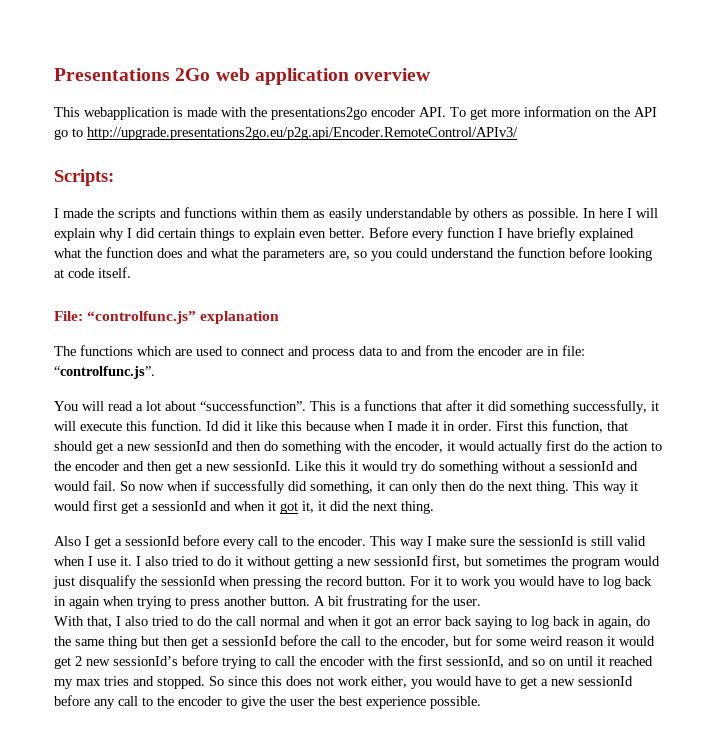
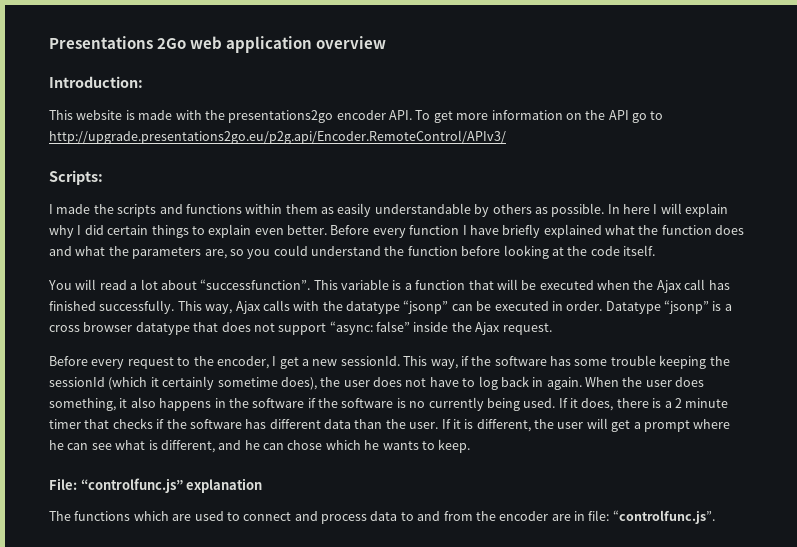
[54,107,170,120] // This webapplication -> [49,76,143,88] [49,110,123,120] // Introduction: // This website
(64, 273) none -> [567,246,588,256] the
(131, 272) none -> [48,279,730,293] [49,300,732,314] [49,321,552,335] [49,355,730,369] [49,376,705,390] [49,397,729,411] [49,418,731,432] [49,439,471,453] // You will read a lot about “successfunction”. This variable is a function that will be executed when the Ajax call has finished successfully. This way, Ajax calls with the datatype “jsonp” can be executed in order. Datatype “jsonp” is a cross browser datatype that does not support “async: false” inside the Ajax request. // Before every request to the encoder, I get a new sessionId. This way, if the software has some trouble keeping the sessionId (which it certainly sometime does), the user does not have to log back in again. When the user does something, it also happens in the software if the software is no currently being used. If it does, there is a 2 minute timer that checks if the software has different data than the user. If it is different, the user will get a prompt where he can see what is different, and he can chose which he wants to keep.
[54,400,659,414] [54,420,628,433] [54,440,662,454] [54,461,638,474] [54,480,638,494] [54,500,434,514] [54,535,646,549] [54,555,660,569] [53,575,652,589] [54,595,481,609] [54,616,650,629] [54,635,655,649] [54,655,653,669] [54,676,633,689] [54,695,481,709] // You will read a lot about “successfunction”. This is a functions that after it did something successfully, it will execute this function. Id did it like this because when I made it in order. First this function, that should get a new sessionId and then do something with the encoder, it would actually first do the action to the encoder and then get a new sessionId. Like this it would try do something without a sessionId and would fail. So now when if successfully did something, it can only then do the next thing. This way it would first get a sessionId and when it got it, it did the next thing. // Also I get a sessionId before every call to the encoder. This way I make sure the sessionId is still valid when I use it. I also tried to do it without getting a new sessionId first, but sometimes the program would just disqualify the sessionId when pressing the record button. For it to work you would have to log back in again when trying to press another button. A bit frustrating for the user. // With that, I also tried to do the call normal and when it got an error back saying to log back in again, do the same thing but then get a sessionId before the call to the encoder, but for some weird reason it would get 2 new sessionId’s before trying to call the encoder with the first sessionId, and so on until it reached my max tries and stopped. So since this does not work either, you would have to get a new sessionId before any call to the encoder to give the user the best experience possible. -> (715, 517) none

